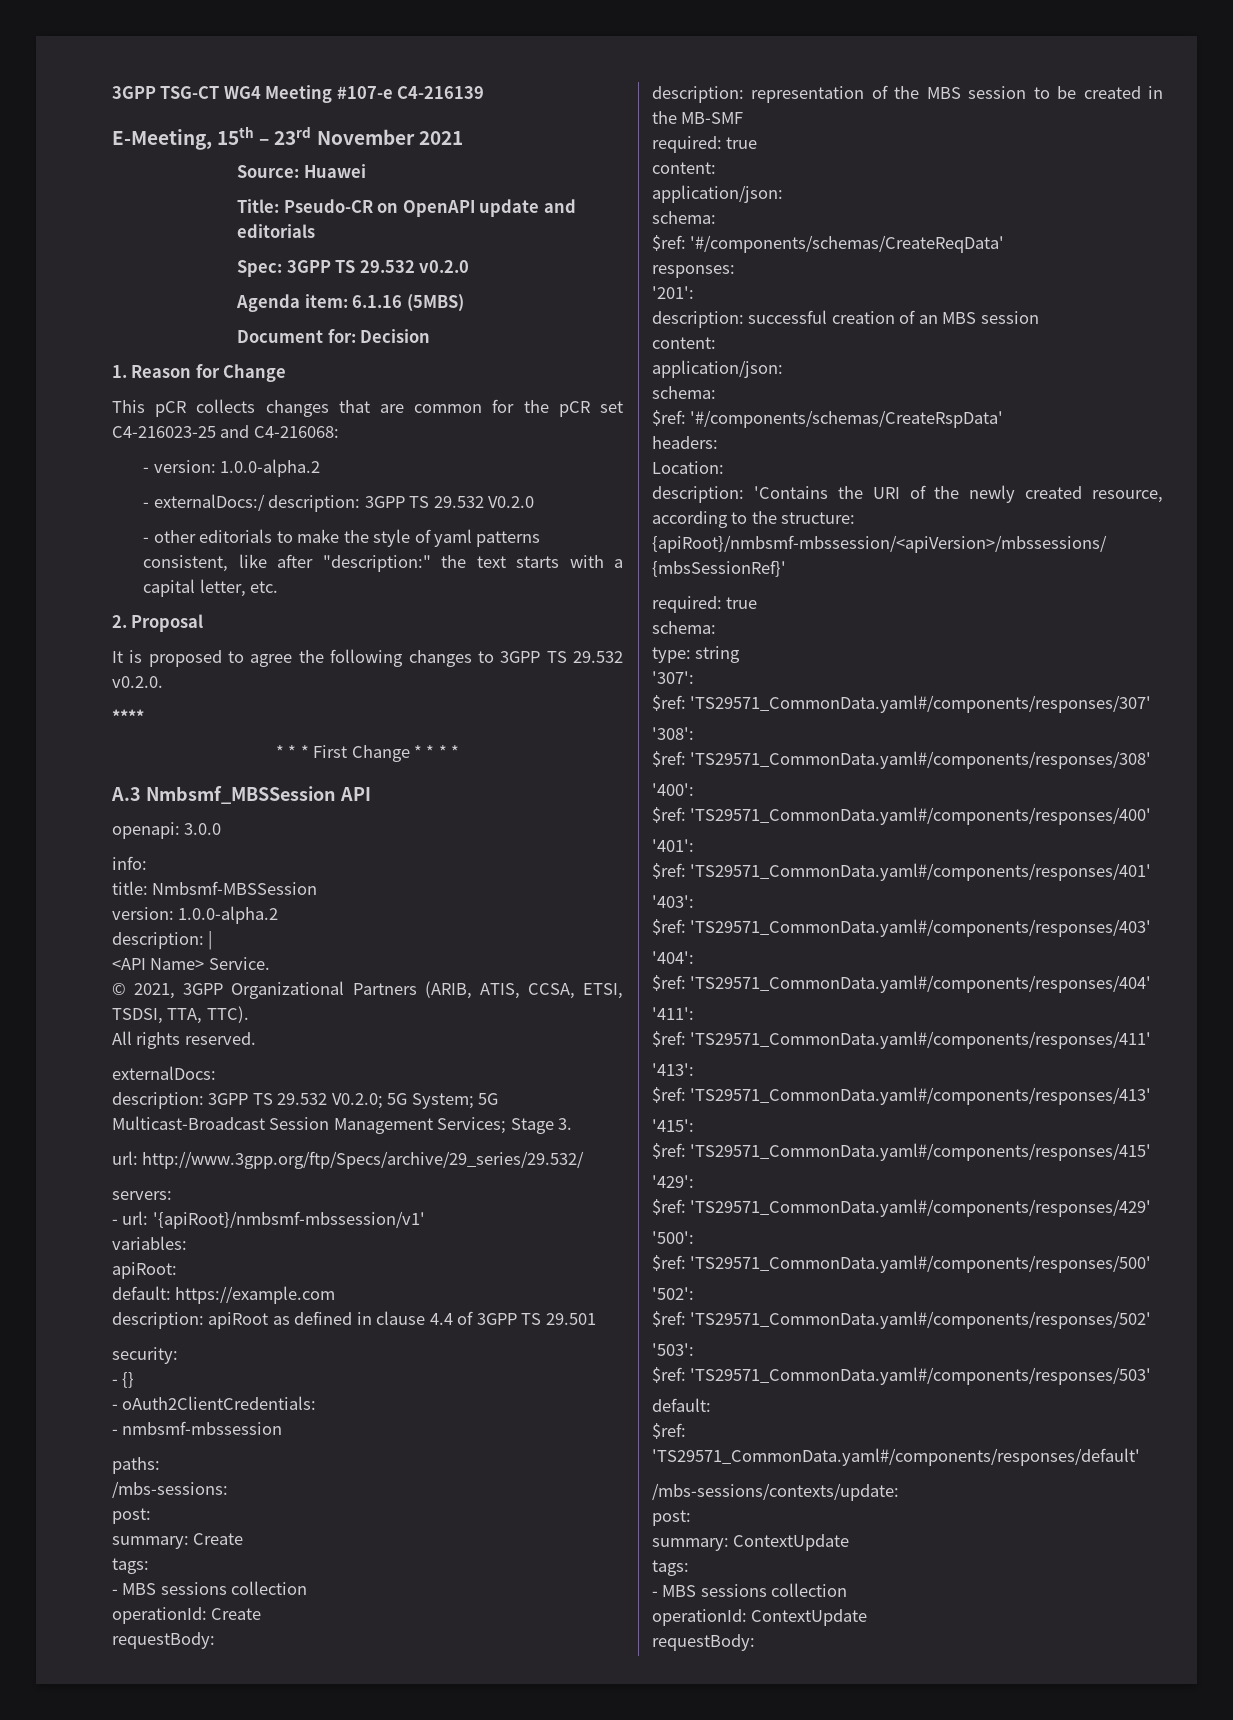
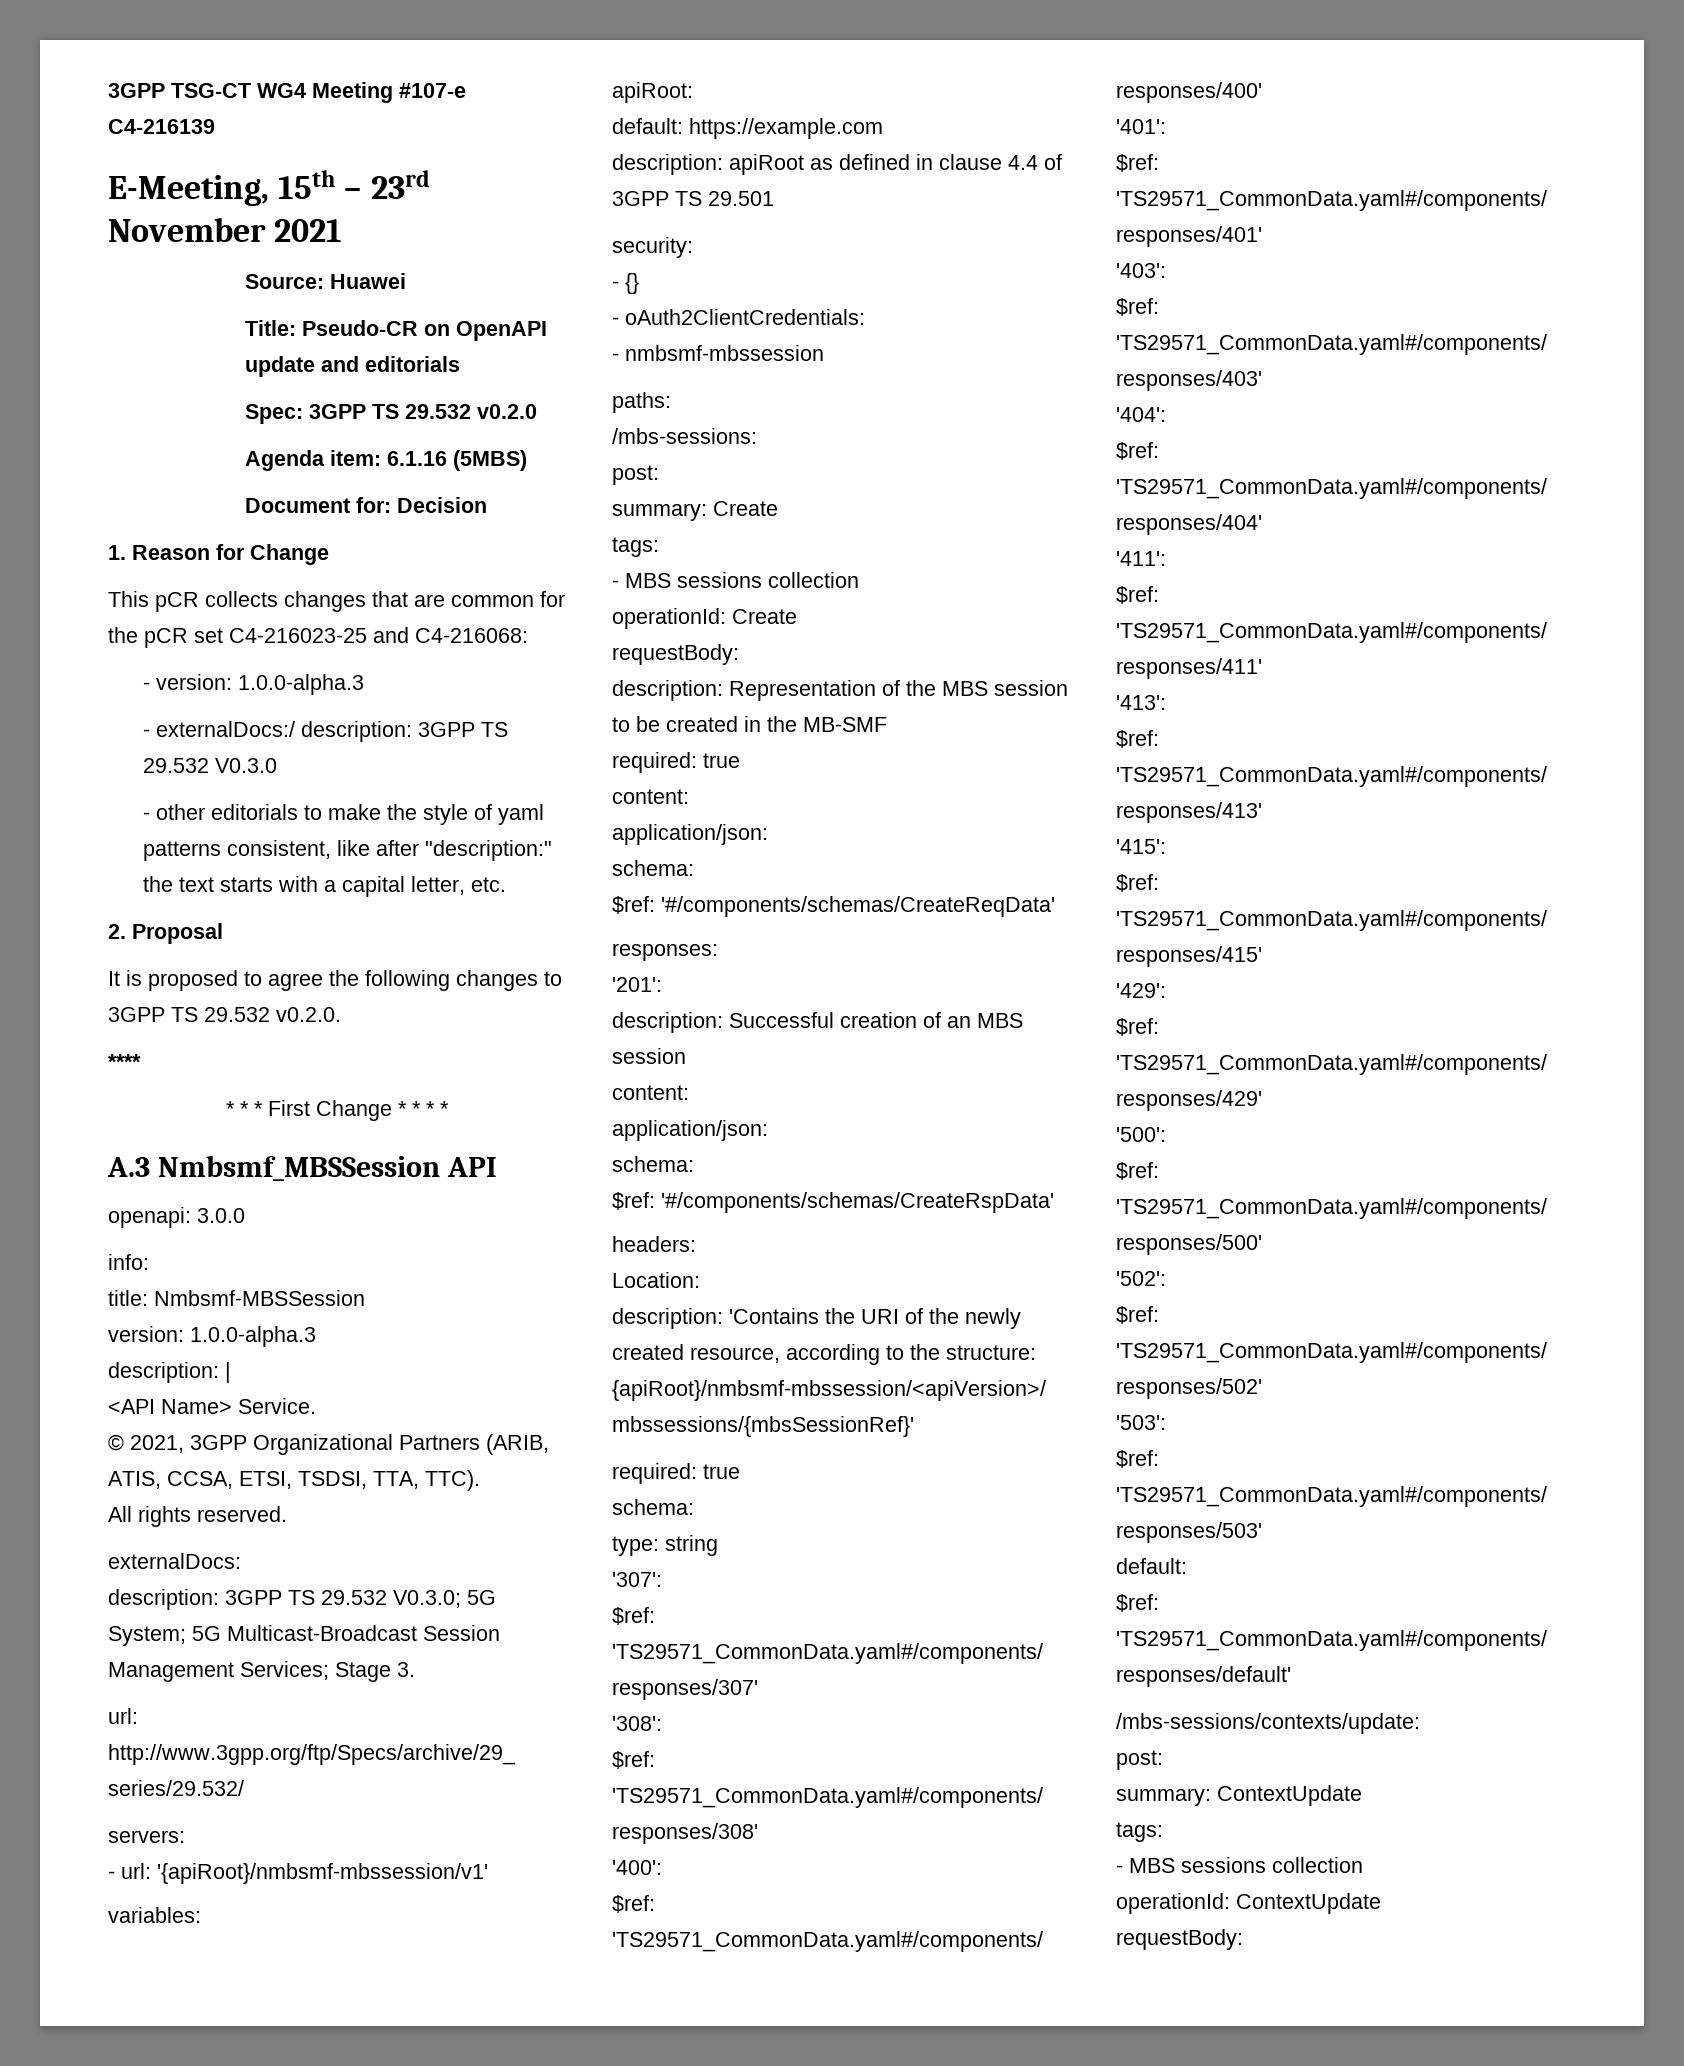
[220,459,321,477] 1.0.0-alpha.2 -> [237,674,364,695] 1.0.0-alpha.3
[488,496,535,508] V0.2.0 -> [214,758,277,773] V0.3.0
[178,906,279,924] 1.0.0-alpha.2 -> [190,1326,316,1347] 1.0.0-alpha.3
[331,1093,383,1109] V0.2.0; -> [393,1590,461,1608] V0.3.0;
[751,86,865,103] representation -> [729,680,876,701] Representation
[748,310,828,324] successful -> [729,1012,834,1028] Successful

